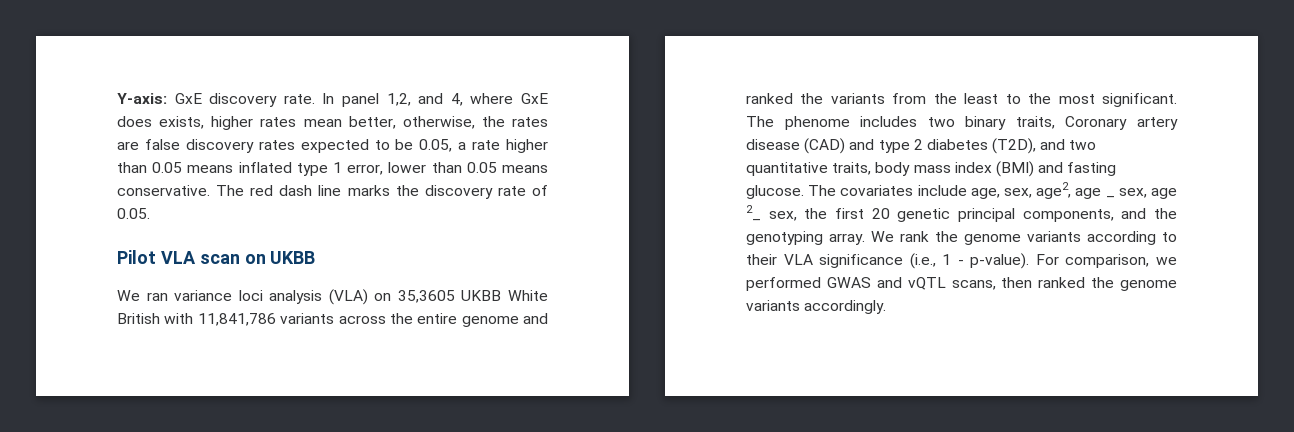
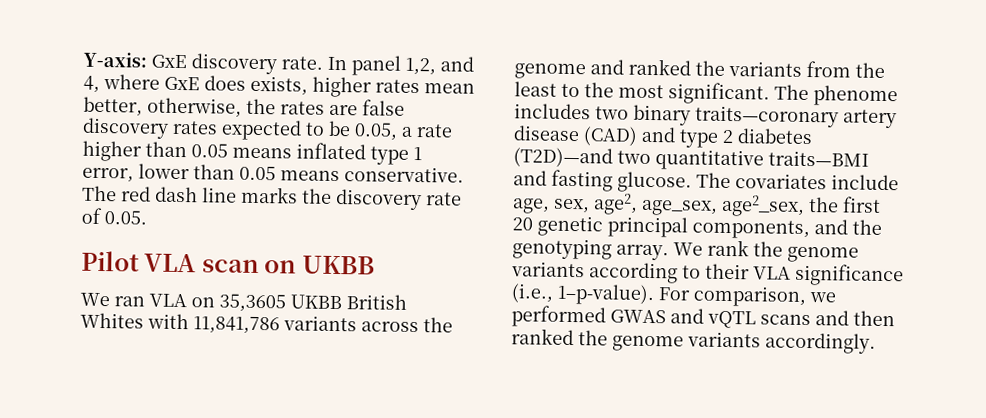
[174,289,368,305] variance loci analysis (VLA) -> [149,293,187,308] VLA
[507,290,548,301] [117,313,160,324] White British -> [346,294,407,310] [80,312,144,329] British Whites
[417,313,458,324] entire -> (453, 325) none
[1015,116,1128,130] traits, Coronary -> [695,105,839,128] traits—coronary
[992,138,1097,154] [746,161,1034,177] (T2D), and two quantitative traits, body mass index (BMI) -> [513,147,869,171] (T2D)—and two quantitative traits—BMI
[1075,188,1177,199] [746,205,797,221] age _ sex, age 2_ sex, -> [641,194,805,217] age_sex, age2_sex,
[942,253,1030,269] 1 - p-value). -> [557,283,655,306] 1–p-value).
[951,280,996,290] scans, -> [760,310,849,326] scans and

